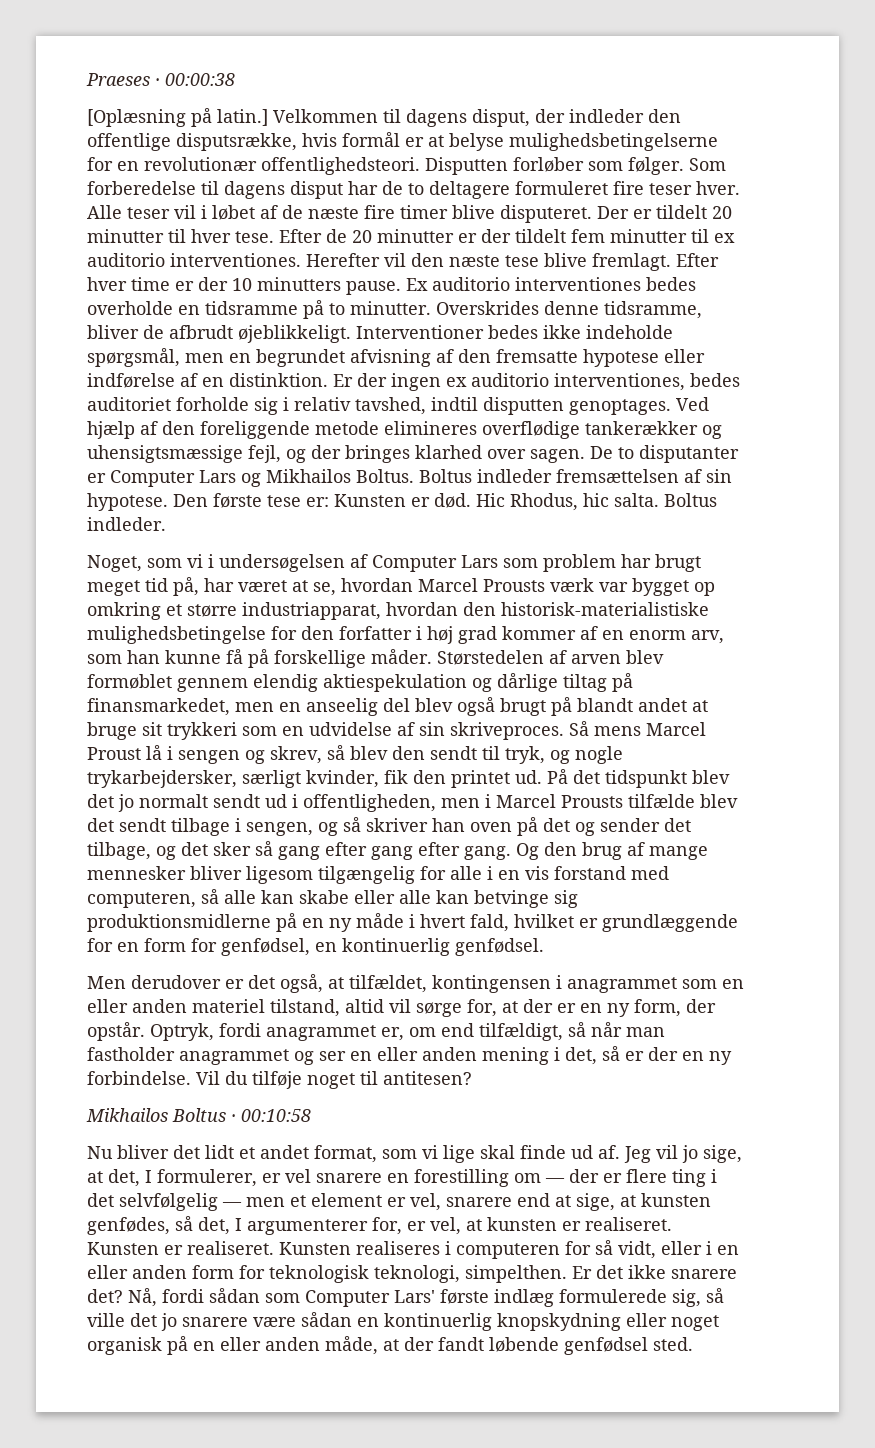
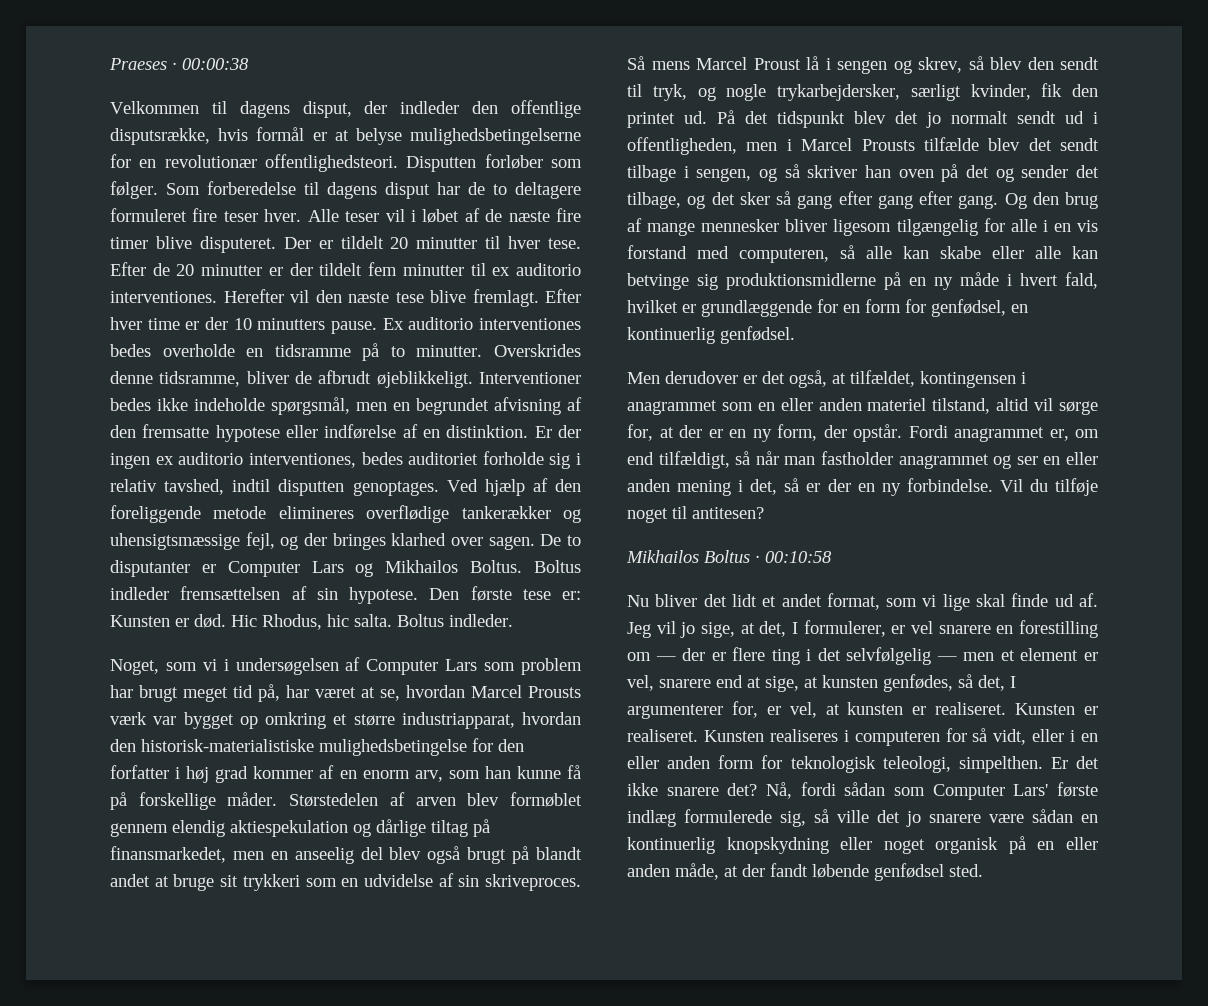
[87,108,268,127] [Oplæsning på latin.] -> (249, 64) none
[150,1023,261,1041] Optryk, fordi -> [908,425,948,438] Fordi
[374,1265,460,1283] teknologi, -> [882,756,951,773] teleologi,

